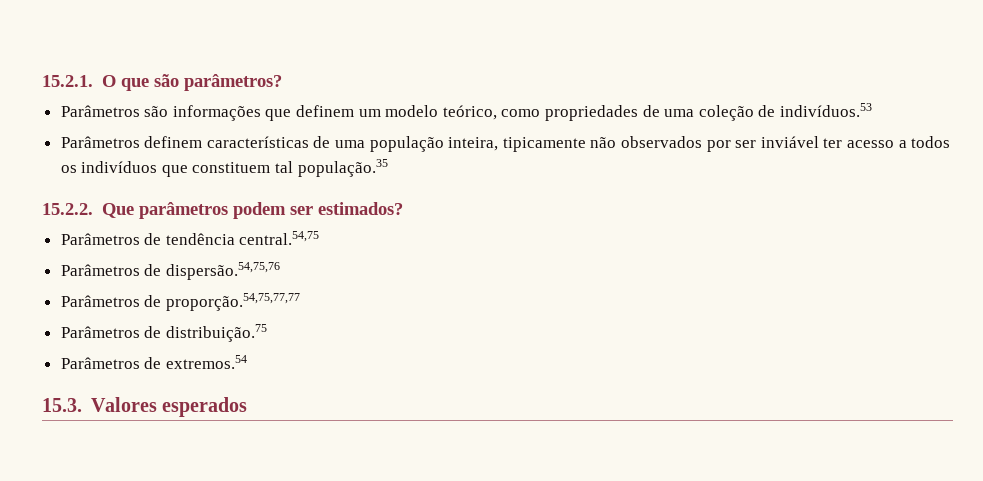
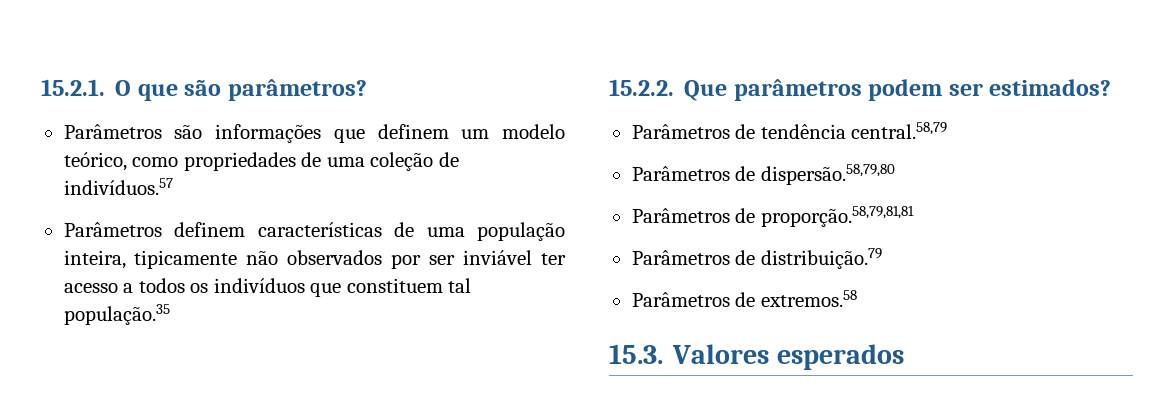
[779,103,872,117] indivíduos.53 -> [63,178,173,195] indivíduos.57
[239,231,320,245] [60,262,280,280] [60,293,300,311] [60,324,267,342] [60,355,247,369] central.54,75 // Parâmetros de dispersão.54,75,76 // Parâmetros de proporção.54,75,77,77 // Parâmetros de distribuição.75 // Parâmetros de extremos.54 -> [851,122,948,139] [631,164,895,185] [631,206,914,227] [631,248,882,269] [631,290,857,307] central.58,79 // Parâmetros de dispersão.58,79,80 // Parâmetros de proporção.58,79,81,81 // Parâmetros de distribuição.79 // Parâmetros de extremos.58

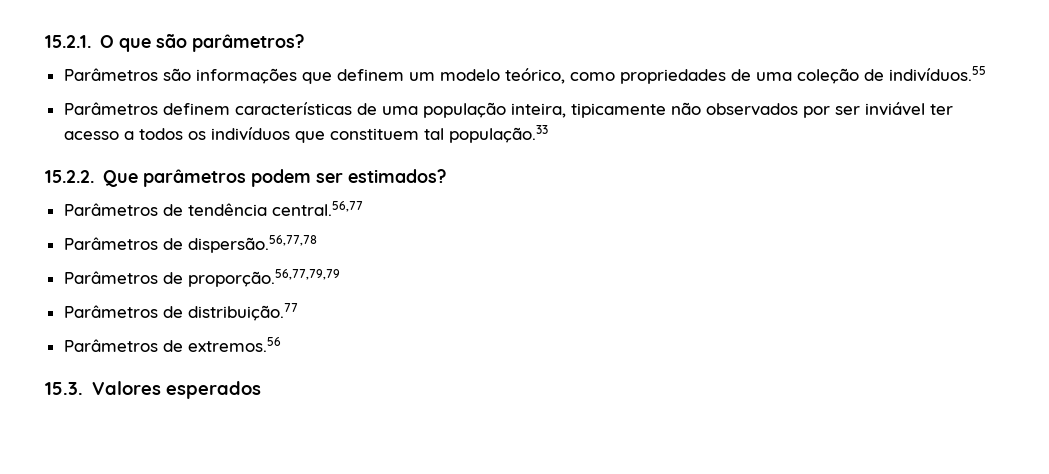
[63,178,173,195] indivíduos.57 -> [888,66,986,82] indivíduos.55
[63,304,170,325] população.35 -> [448,125,548,143] população.33
[851,122,948,139] [631,164,895,185] [631,206,914,227] [631,248,882,269] [631,290,857,307] central.58,79 // Parâmetros de dispersão.58,79,80 // Parâmetros de proporção.58,79,81,81 // Parâmetros de distribuição.79 // Parâmetros de extremos.58 -> [271,201,363,216] [63,235,317,253] [63,269,340,287] [63,303,298,321] [63,337,281,352] central.56,77 // Parâmetros de dispersão.56,77,78 // Parâmetros de proporção.56,77,79,79 // Parâmetros de distribuição.77 // Parâmetros de extremos.56

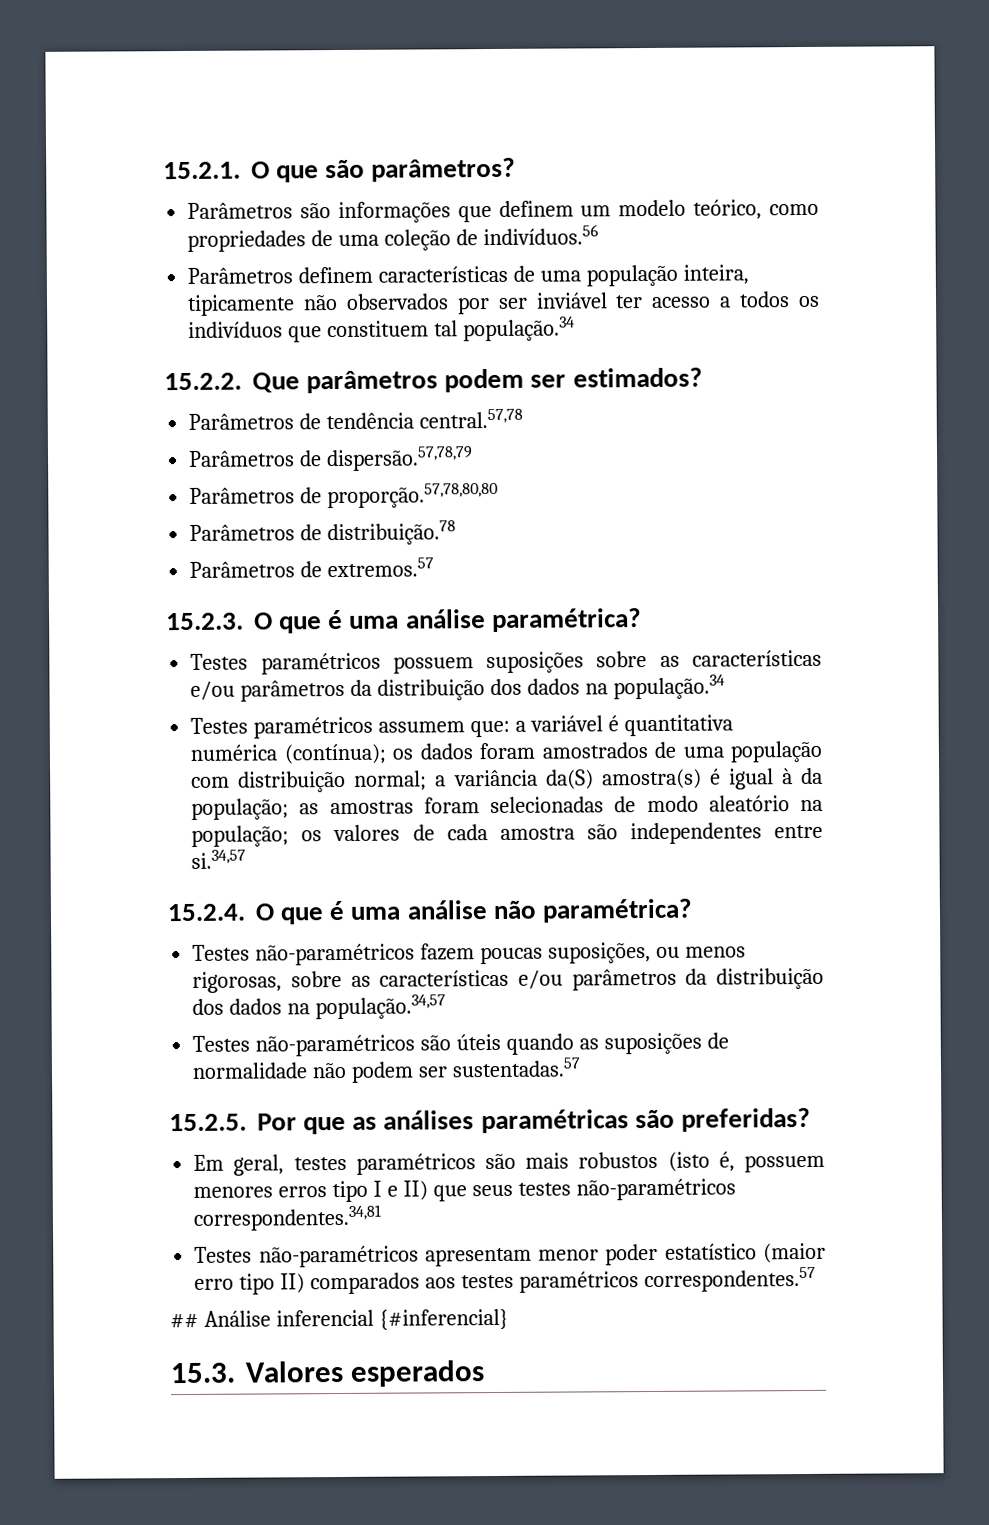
[888,66,986,82] indivíduos.55 -> [482,224,599,246] indivíduos.56
[448,125,548,143] população.33 -> [462,316,575,342] população.34
[271,201,363,216] [63,235,317,253] [63,269,340,287] [63,303,298,321] [63,337,281,352] central.56,77 // Parâmetros de dispersão.56,77,78 // Parâmetros de proporção.56,77,79,79 // Parâmetros de distribuição.77 // Parâmetros de extremos.56 -> [419,408,524,429] [188,446,474,472] [189,482,499,509] [189,520,457,546] [189,557,435,578] [166,608,642,634] [190,649,822,675] [190,674,725,702] [190,714,733,739] [190,740,824,765] [191,767,824,793] [191,795,824,820] [191,822,824,847] [191,849,247,869] [167,898,693,925] [192,941,746,966] [192,967,824,993] [192,994,447,1020] [192,1032,729,1057] [192,1057,581,1083] [169,1107,811,1135] [193,1151,825,1176] [193,1178,736,1203] [193,1204,383,1231] [194,1242,826,1268] [194,1266,816,1295] [170,1308,509,1331] central.57,78 // Parâmetros de dispersão.57,78,79 // Parâmetros de proporção.57,78,80,80 // Parâmetros de distribuição.78 // Parâmetros de extremos.57 // 15.2.3. O que é uma análise paramétrica? // Testes paramétricos possuem suposições sobre as características e/ou parâmetros da distribuição dos dados na população.34 // Testes paramétricos assumem que: a variável é quantitativa numérica (contínua); os dados foram amostrados de uma população com distribuição normal; a variância da(S) amostra(s) é igual à da população; as amostras foram selecionadas de modo aleatório na população; os valores de cada amostra são independentes entre si.34,57 // 15.2.4. O que é uma análise não paramétrica? // Testes não-paramétricos fazem poucas suposições, ou menos rigorosas, sobre as características e/ou parâmetros da distribuição dos dados na população.34,57 // Testes não-paramétricos são úteis quando as suposições de normalidade não podem ser sustentadas.57 // 15.2.5. Por que as análises paramétricas são preferidas? // Em geral, testes paramétricos são mais robustos (isto é, possuem menores erros tipo I e II) que seus testes não-paramétricos correspondentes.34,81 // Testes não-paramétricos apresentam menor poder estatístico (maior erro tipo II) comparados aos testes paramétricos correspondentes.57 // ## Análise inferencial {#inferencial}

